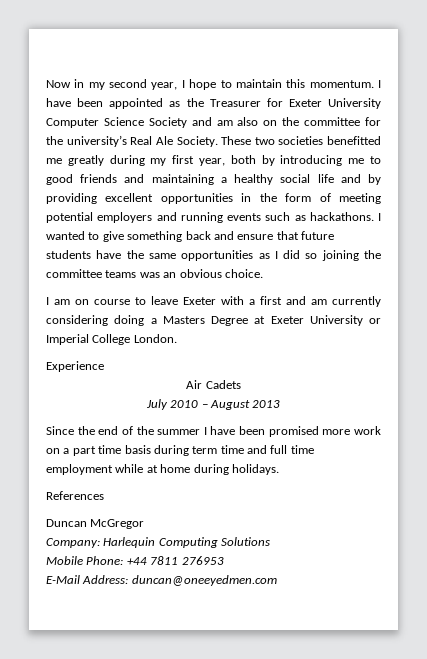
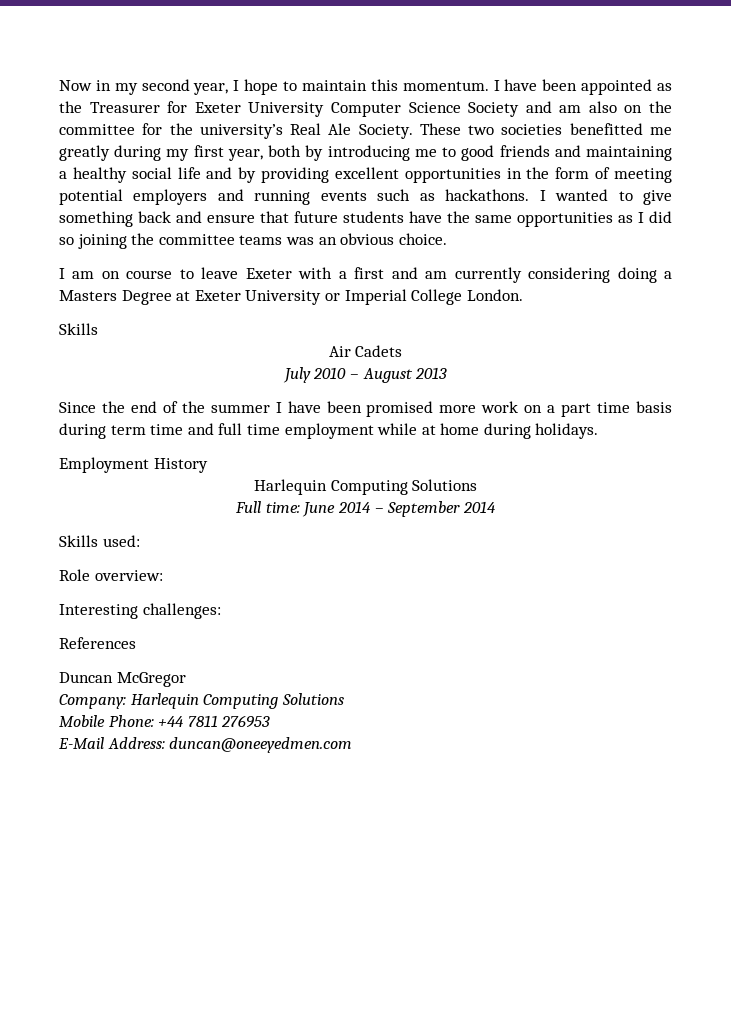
[46,361,104,372] Experience -> [59,323,98,335] Skills
(279, 469) none -> [59,457,208,473] [253,479,478,495] [235,501,496,517] [59,535,140,547] [59,569,163,581] [59,603,221,619] // Employment History // Harlequin Computing Solutions // Full time: June 2014 – September 2014 // Skills used: // Role overview: // Interesting challenges:

